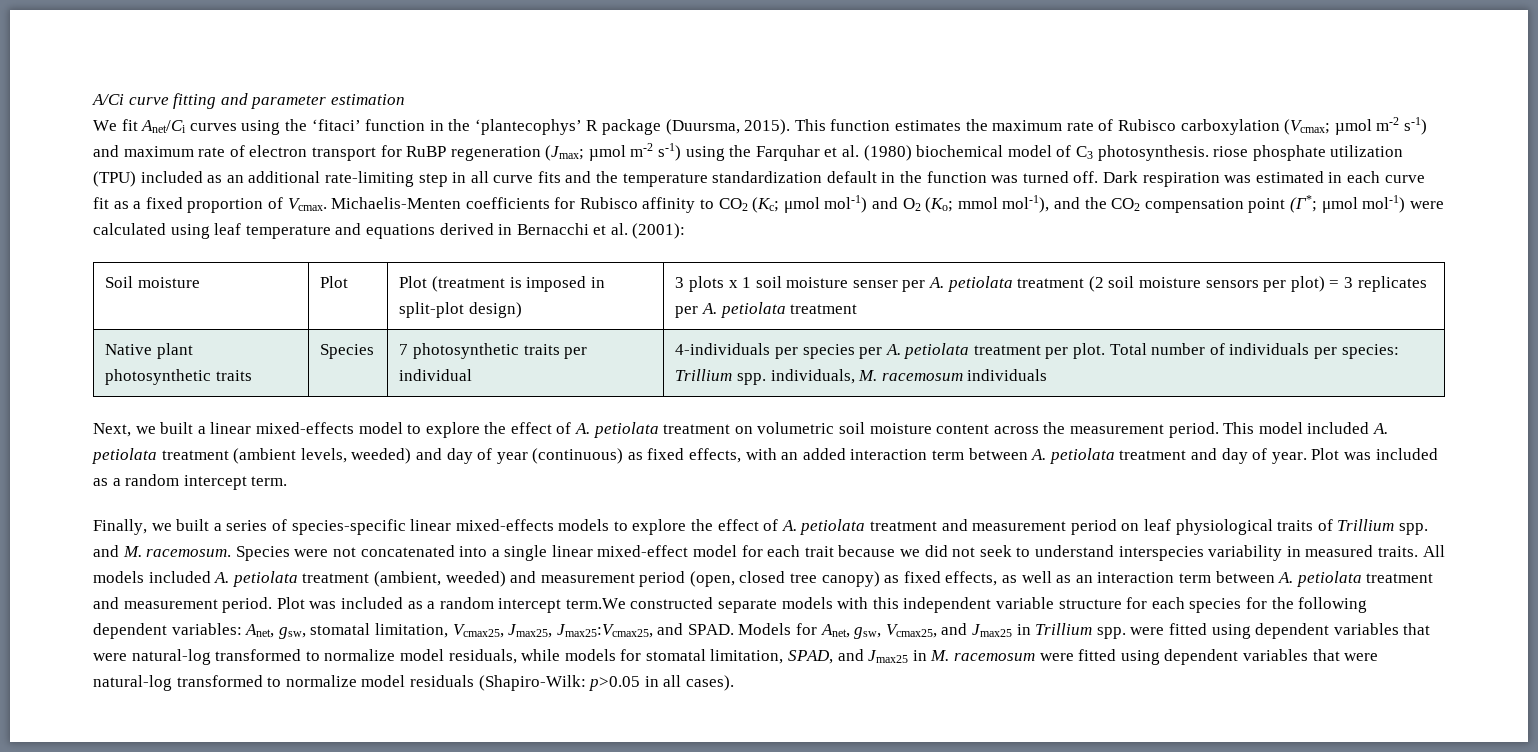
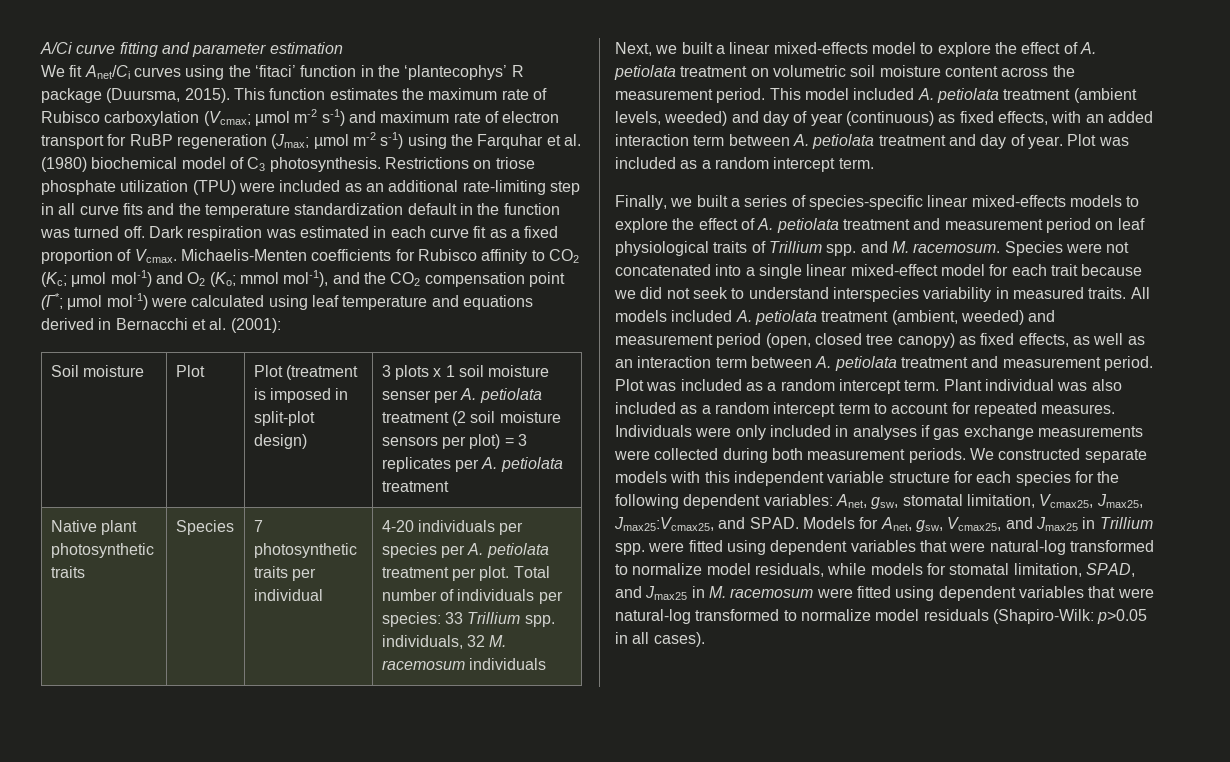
[1213,146,1249,157] riose -> [384,157,535,169] Restrictions on triose
(136, 179) none -> [238,182,275,192] were
[675,343,771,355] 4-individuals -> [381,520,495,532] 4-20 individuals
(1399, 351) none -> [444,612,463,624] 33
(855, 376) none -> [466,635,485,647] 32
[565,598,626,609] term.We -> [904,379,1122,391] [615,402,1116,417] [615,425,1143,440] [614,448,994,463] term. Plant individual was also included as a random intercept term to account for repeated measures. Individuals were only included in analyses if gas exchange measurements were collected during both measurement periods. We

